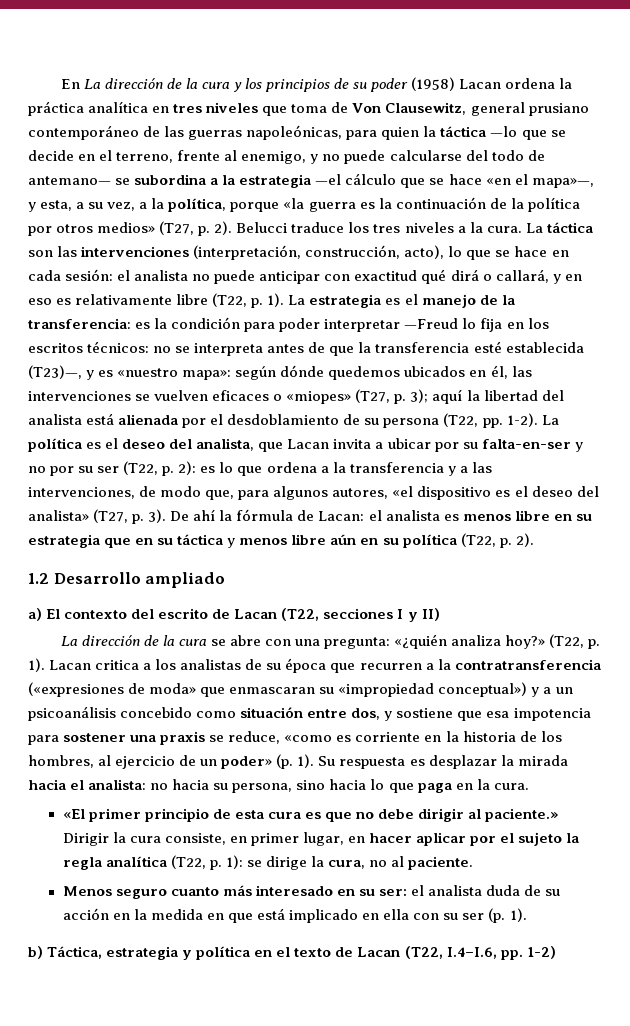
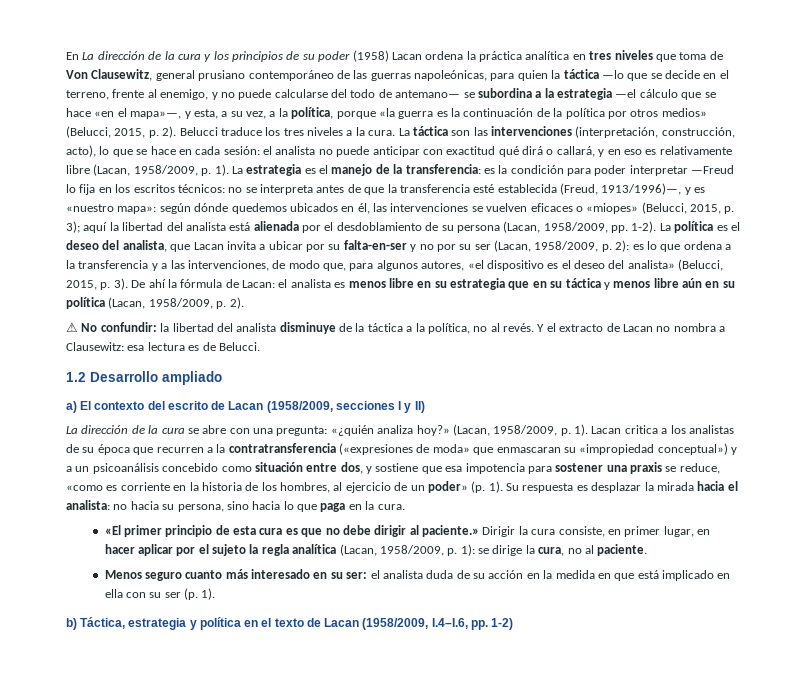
[159,221,195,235] (T27, -> [66,126,146,138] (Belucci, 2015,
[212,293,248,307] (T22, -> [93,164,198,176] (Lacan, 1958/2009,
[28,365,82,379] (T23)—, -> [560,183,682,195] (Freud, 1913/1996)—,
[355,389,391,403] (T27, -> [641,202,721,214] (Belucci, 2015,
[443,413,479,427] (T22, -> [503,221,608,233] (Lacan, 1958/2009,
[123,461,159,475] (T22, -> [494,240,599,252] (Lacan, 1958/2009,
[93,509,129,523] (T27, -> [678,259,724,271] [66,280,97,290] (Belucci, 2015,
[460,533,534,548] (T22, p. 2). -> [108,297,244,309] [66,322,725,334] [66,342,260,351] (Lacan, 1958/2009, p. 2). // ⚠ No confundir: la libertad del analista disminuye de la táctica a la política, no al revés. Y el extracto de Lacan no nombra a Clausewitz: esa lectura es de Belucci.
[281,608,320,621] (T22, -> [266,401,333,413] (1958/2009,
[549,634,585,648] (T22, -> [452,424,558,436] (Lacan, 1958/2009,
[170,855,206,869] (T22, -> [339,544,444,556] (Lacan, 1958/2009,
[404,946,443,959] (T22, -> [362,618,429,630] (1958/2009,

